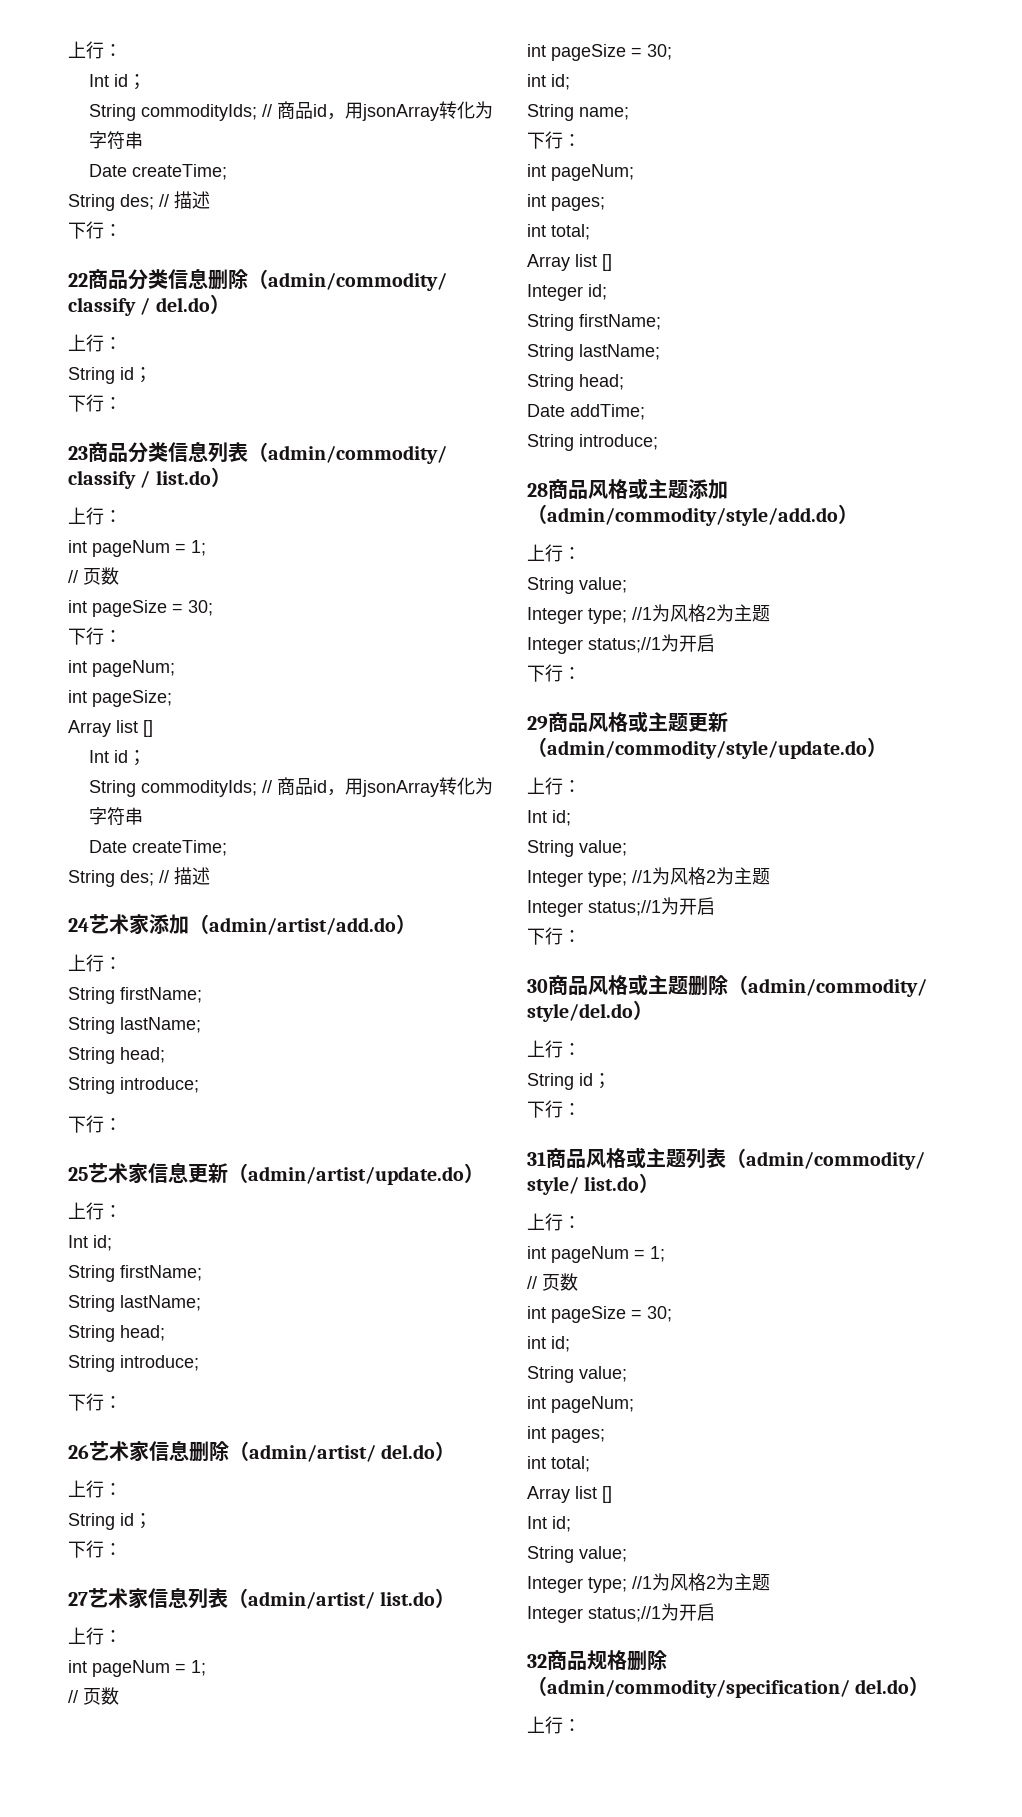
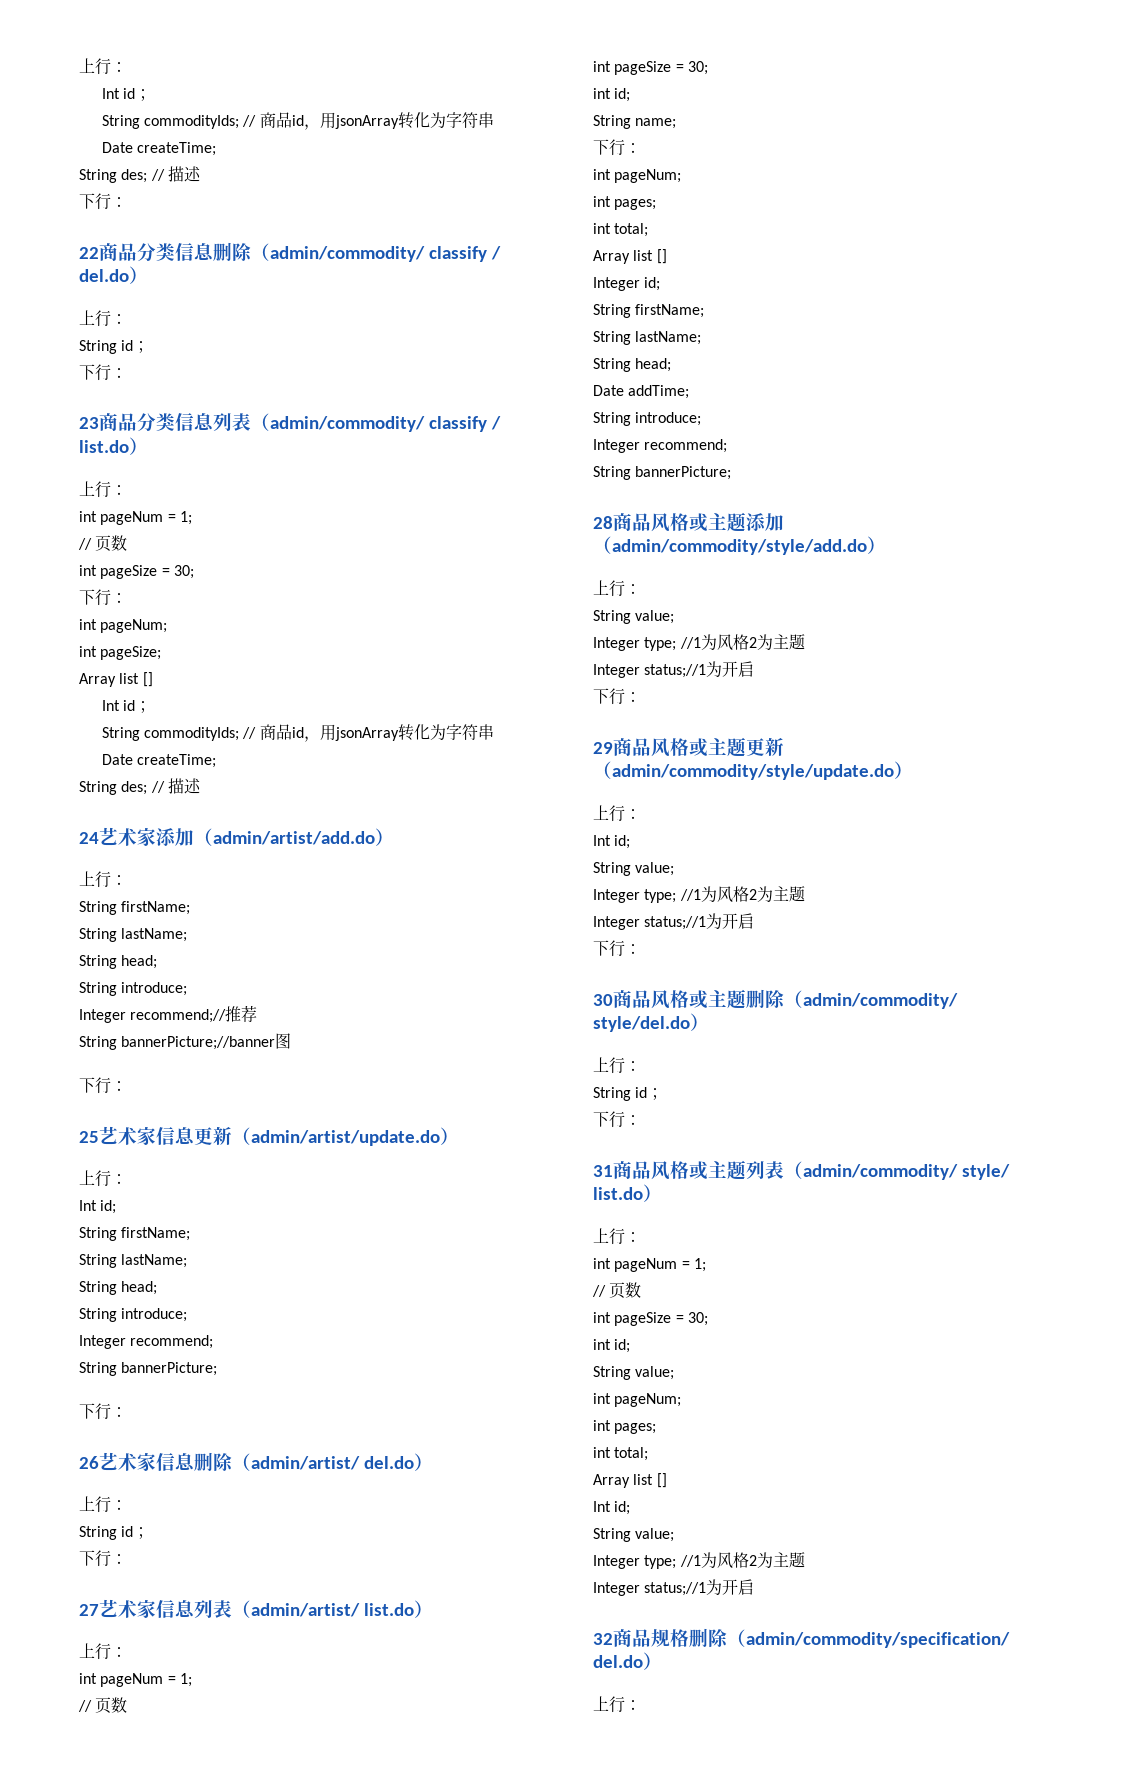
(199, 1085) none -> [79,1005,258,1023] [79,1033,292,1050] // Integer recommend;//推荐 // String bannerPicture;//banner图
(199, 1363) none -> [79,1335,214,1349] [79,1362,218,1376] // Integer recommend; // String bannerPicture;
(658, 442) none -> [593,439,728,453] [593,466,732,480] // Integer recommend; // String bannerPicture;

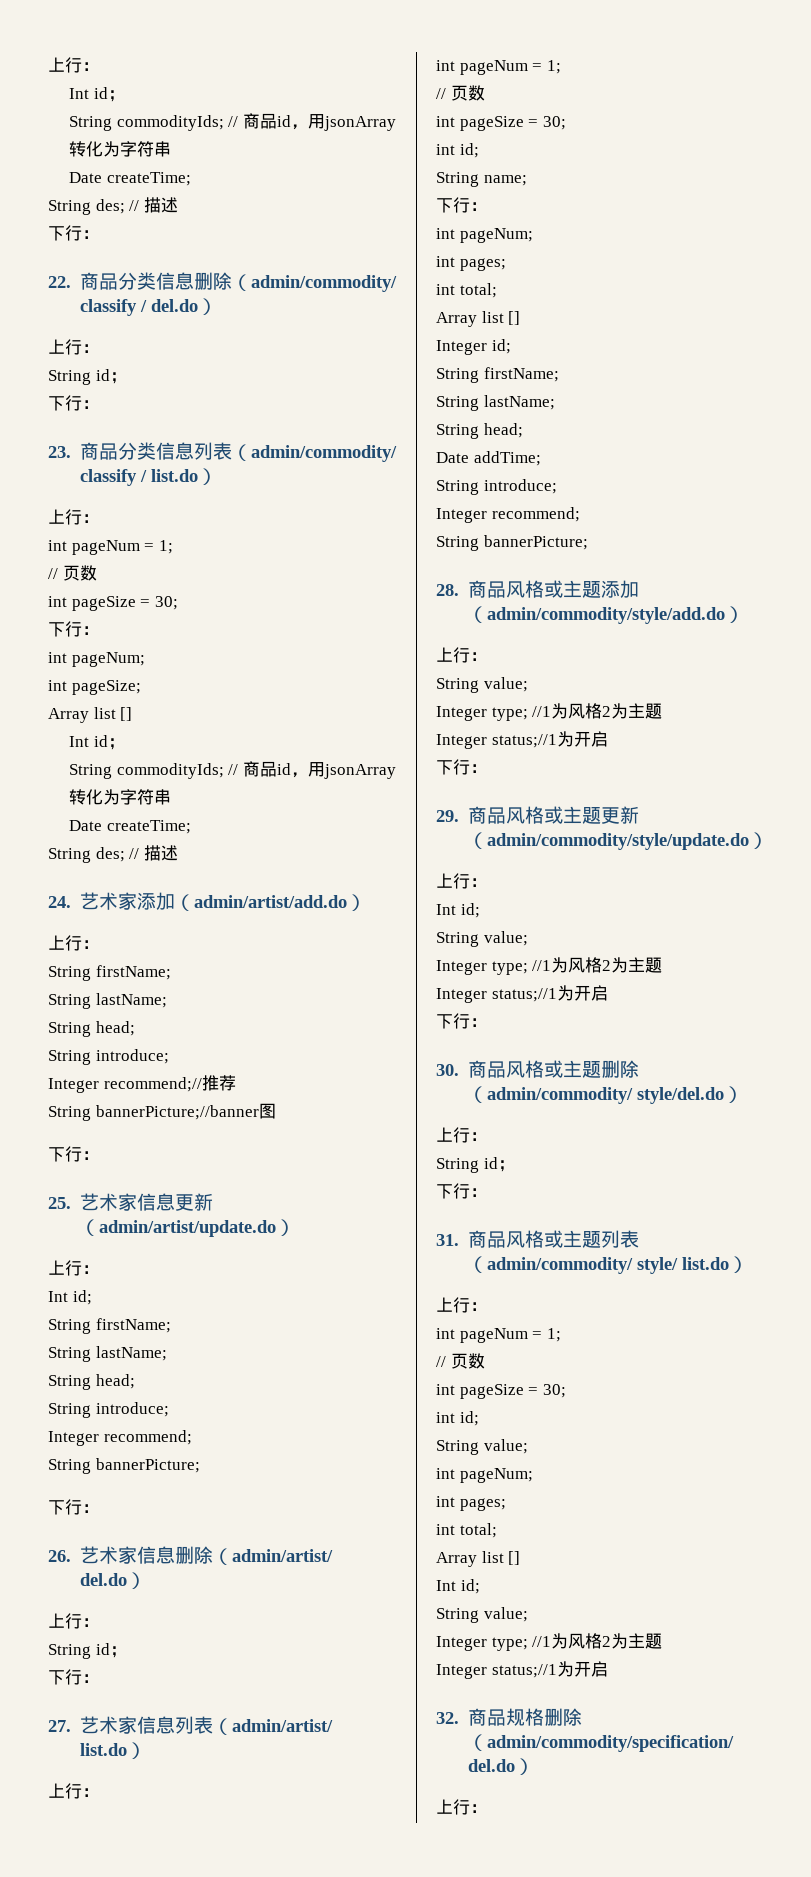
[79,247,99,259] 22 -> [48,276,71,288] 22.
[79,417,99,429] 23 -> [48,446,71,458] 23.
[79,832,99,844] 24 -> [48,896,71,908] 24.
[79,1131,99,1143] 25 -> [48,1197,71,1209] 25.
[79,1456,99,1469] 26 -> [48,1550,71,1562] 26.
[79,1604,99,1616] 27 -> [48,1720,71,1732] 27.
[593,516,613,529] 28 -> [436,584,459,596] 28.
[593,742,613,754] 29 -> [436,810,459,822] 29.
[593,994,613,1006] 30 -> [436,1064,459,1076] 30.
[593,1165,613,1177] 31 -> [436,1234,459,1246] 31.
[593,1633,613,1645] 32 -> [436,1712,459,1724] 32.

